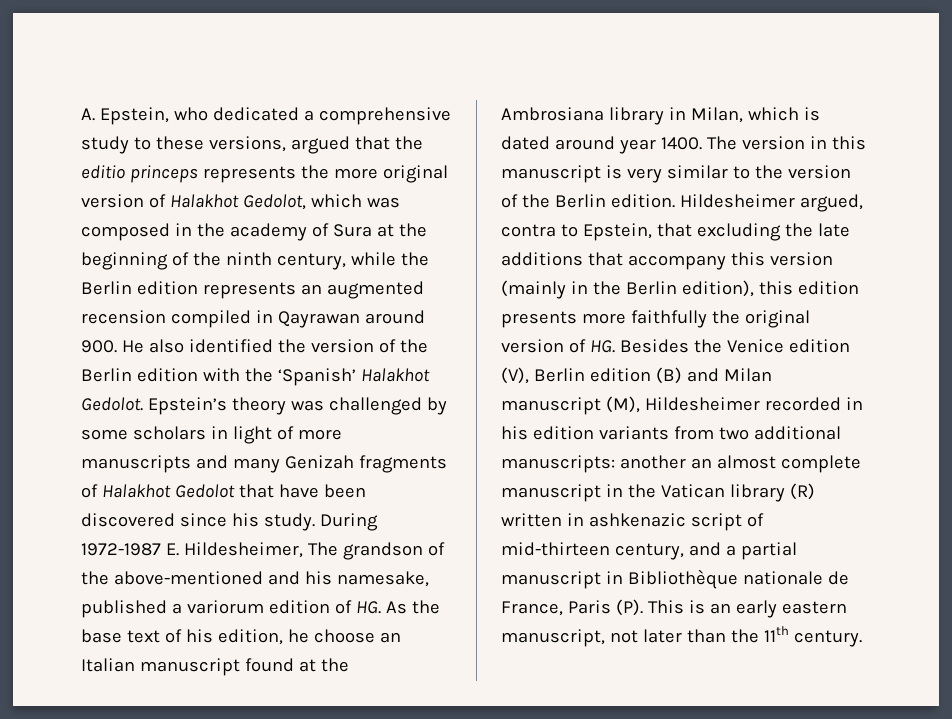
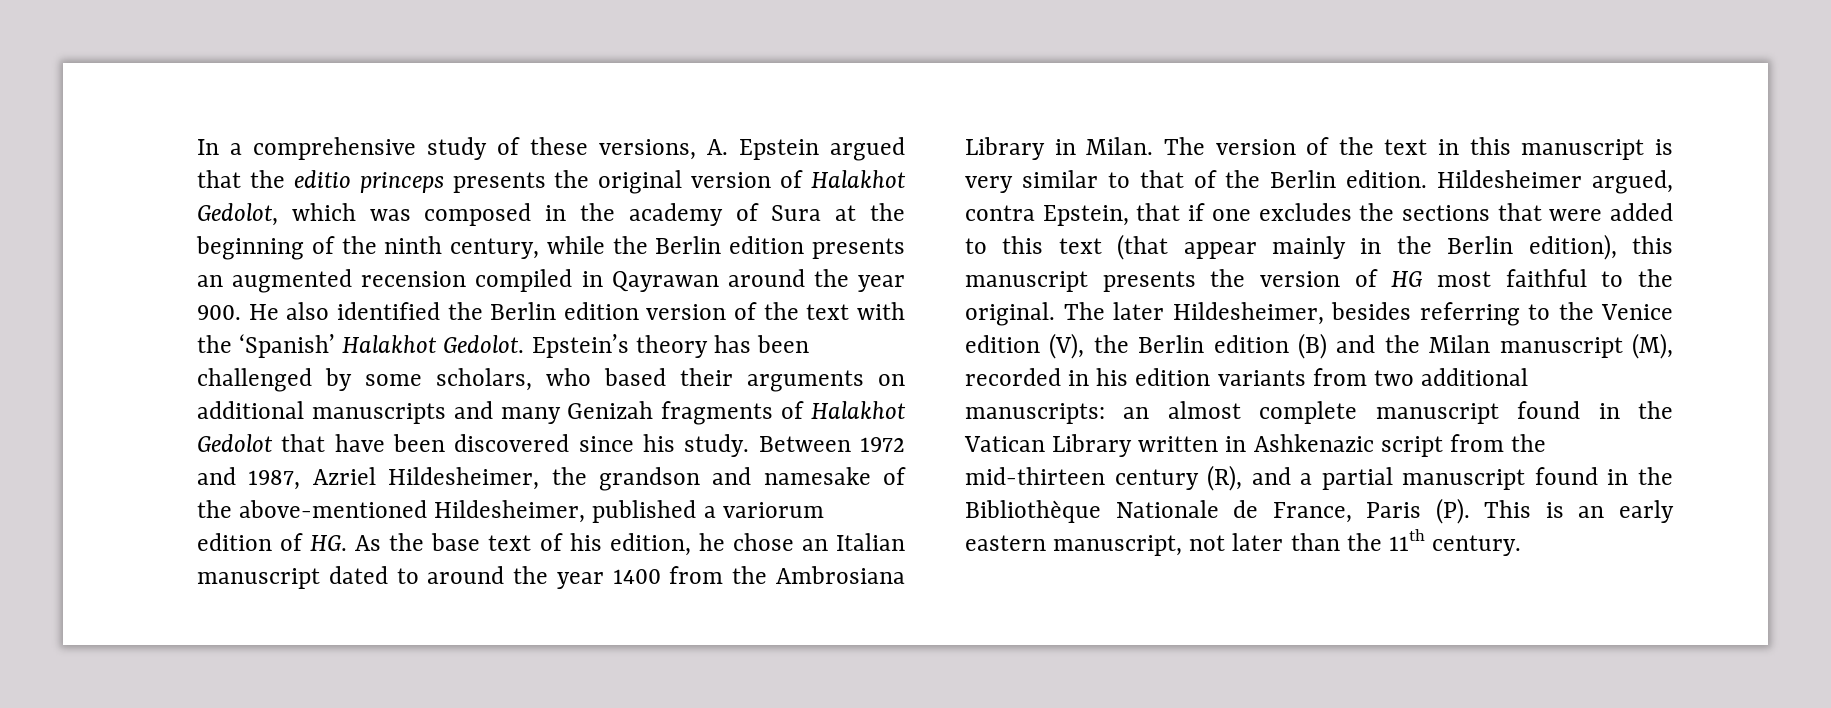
[81,107,299,125] A. Epstein, who dedicated -> [197,139,219,155] In
[133,137,151,150] to -> [497,137,520,155] of
(286, 144) none -> [707,139,819,160] A. Epstein
[202,165,378,183] represents the more -> [452,170,590,193] presents the
[202,282,296,299] represents -> [812,238,905,259] presents
(425, 317) none -> [813,269,905,292] the year
[310,339,428,353] [81,368,198,382] version of the Berlin edition -> [490,302,850,320] Berlin edition version of the text
[290,400,324,411] was -> [713,335,810,353] has been
[132,426,342,444] scholars in light of more -> [436,368,905,392] [197,401,304,419] scholars, who based their arguments on additional
[319,513,378,531] [81,542,445,560] [81,571,429,587] During 1972-1987 E. Hildesheimer, The grandson of the above-mentioned and his namesake, -> [758,436,905,452] [197,467,906,491] [197,500,586,523] Between 1972 and 1987, Azriel Hildesheimer, the grandson and namesake of the above-mentioned Hildesheimer,
[313,629,375,643] choose -> [732,533,794,551] chose
[244,658,349,672] [501,107,820,125] [501,136,805,154] found at the Ambrosiana library in Milan, which is dated around year 1400. The version -> [328,566,905,589] [965,137,1428,160] dated to around the year 1400 from the Ambrosiana Library in Milan. The version of the text
[754,165,851,179] the version -> [1139,170,1184,188] that
[560,224,578,237] to -> (1035, 213) none
[696,223,850,241] [501,252,833,270] [501,280,566,299] excluding the late additions that accompany this version (mainly -> [1188,203,1674,221] [965,234,1346,260] if one excludes the sections that were added to this text (that appear mainly
[797,281,859,295] [501,310,810,328] [501,339,689,353] edition presents more faithfully the original version of HG. Besides -> [965,269,1673,292] [965,302,1550,326] manuscript presents the version of HG most faithful to the original. The later Hildesheimer, besides referring to
(529, 375) none -> [1093,335,1129,353] the
(719, 375) none -> [1384,335,1420,353] the
[644,397,760,411] Hildesheimer -> (1673, 346) none
[619,455,686,469] another -> (1105, 413) none
(601, 493) none -> [1517,401,1581,419] found
[729,483,815,502] [501,513,764,531] [501,542,797,560] [501,569,823,589] library (R) written in ashkenazic script of mid-thirteen century, and a partial manuscript in Bibliothèque nationale -> [1052,434,1547,457] [965,465,1673,491] [965,500,1219,523] Library written in Ashkenazic script from the mid-thirteen century (R), and a partial manuscript found in the Bibliothèque Nationale

